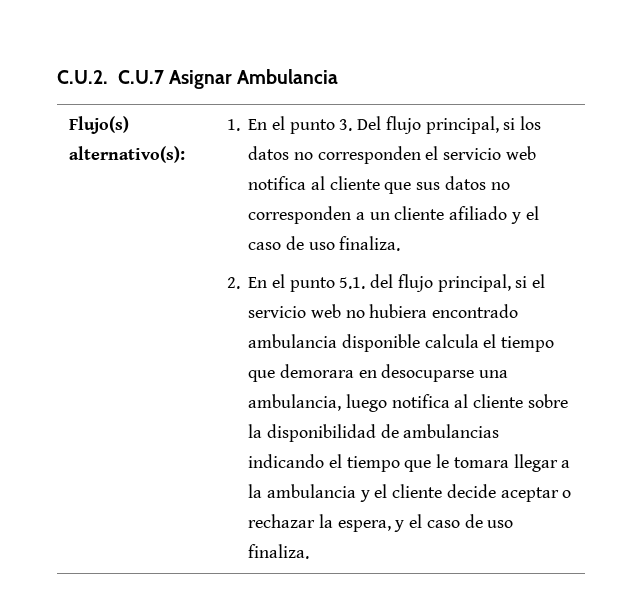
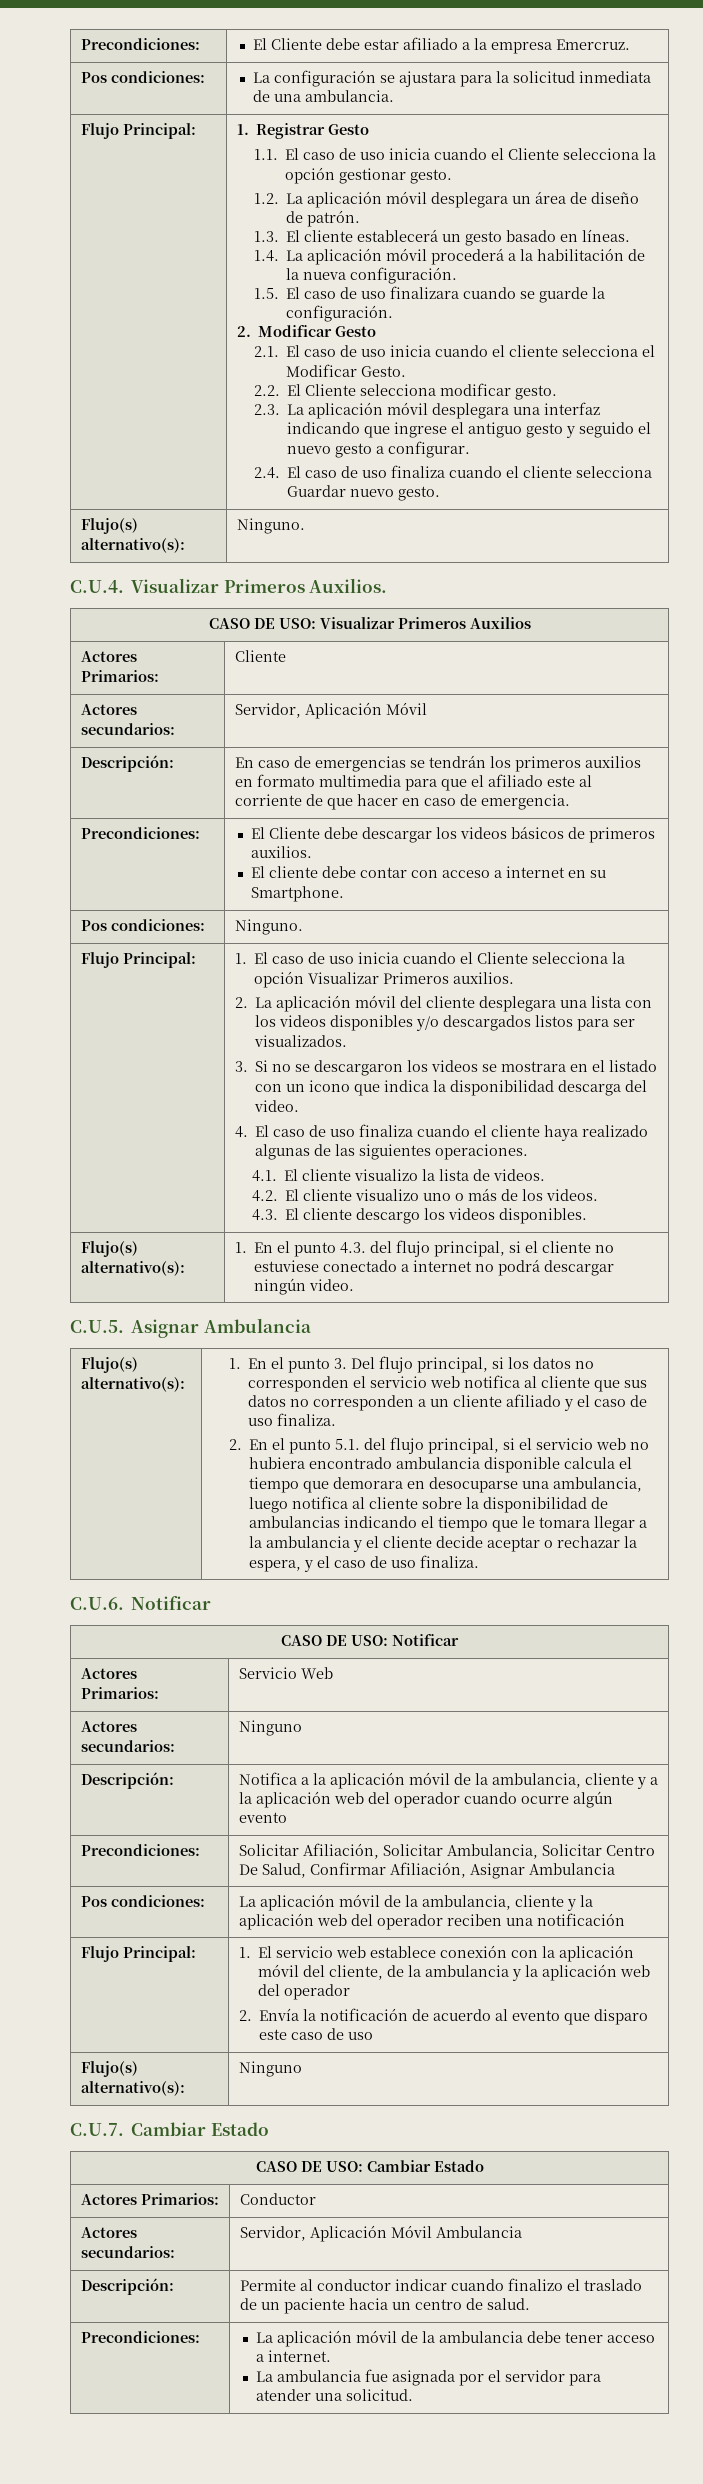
[57,70,164,84] C.U.2. C.U.7 -> [80,38,200,50] [252,37,630,54] [80,71,205,83] [252,70,651,87] [252,90,394,102] [80,123,196,139] [236,123,370,139] [254,148,657,160] [285,167,453,184] [254,191,640,208] [286,210,361,227] [254,229,631,246] [254,248,646,265] [286,267,458,284] [254,286,606,303] [286,305,394,322] [236,325,377,337] [254,345,656,357] [286,364,407,377] [254,383,558,400] [254,402,601,419] [287,422,652,438] [287,441,471,458] [254,465,653,479] [287,485,441,501] [80,518,138,534] [80,538,185,553] [236,518,305,534] [70,578,388,593] [208,617,531,629] [80,651,137,662] [80,670,159,682] [234,650,286,662] [80,704,137,715] [80,723,175,735] [234,702,427,719] [80,755,174,772] [234,755,641,772] [234,774,592,791] [234,794,570,810] [80,827,200,839] [250,826,655,843] [250,846,312,858] [250,866,606,878] [250,886,344,902] [80,919,205,931] [234,919,303,935] [80,952,196,968] [234,952,626,964] [254,971,515,988] [234,995,653,1012] [255,1015,636,1031] [254,1035,348,1047] [234,1060,658,1076] [255,1080,648,1096] [254,1100,300,1112] [234,1124,649,1141] [255,1144,529,1160] [252,1169,546,1182] [252,1188,599,1202] [252,1208,588,1224] [80,1241,138,1257] [80,1261,185,1276] [234,1240,615,1257] [254,1259,615,1276] [254,1278,355,1295] [70,1320,124,1333] Precondiciones: | El Cliente debe estar afiliado a la empresa Emercruz. // Pos condiciones: | La configuración se ajustara para la solicitud inmediata de una ambulancia. // Flujo Principal: | 1. Registrar Gesto // 1.1. El caso de uso inicia cuando el Cliente selecciona la opción gestionar gesto. // 1.2. La aplicación móvil desplegara un área de diseño de patrón. // 1.3. El cliente establecerá un gesto basado en líneas. // 1.4. La aplicación móvil procederá a la habilitación de la nueva configuración. // 1.5. El caso de uso finalizara cuando se guarde la configuración. // 2. Modificar Gesto // 2.1. El caso de uso inicia cuando el cliente selecciona el Modificar Gesto. // 2.2. El Cliente selecciona modificar gesto. // 2.3. La aplicación móvil desplegara una interfaz indicando que ingrese el antiguo gesto y seguido el nuevo gesto a configurar. // 2.4. El caso de uso finaliza cuando el cliente selecciona Guardar nuevo gesto. // Flujo(s) alternativo(s): | Ninguno. // C.U.4. Visualizar Primeros Auxilios. // CASO DE USO: Visualizar Primeros Auxilios // Actores Primarios: | Cliente // Actores secundarios: | Servidor, Aplicación Móvil // Descripción: | En caso de emergencias se tendrán los primeros auxilios en formato multimedia para que el afiliado este al corriente de que hacer en caso de emergencia. // Precondiciones: | El Cliente debe descargar los videos básicos de primeros auxilios. // El cliente debe contar con acceso a internet en su Smartphone. // Pos condiciones: | Ninguno. // Flujo Principal: | 1. El caso de uso inicia cuando el Cliente selecciona la opción Visualizar Primeros auxilios. // 2. La aplicación móvil del cliente desplegara una lista con los videos disponibles y/o descargados listos para ser visualizados. // 3. Si no se descargaron los videos se mostrara en el listado con un icono que indica la disponibilidad descarga del video. // 4. El caso de uso finaliza cuando el cliente haya realizado algunas de las siguientes operaciones. // 4.1. El cliente visualizo la lista de videos. // 4.2. El cliente visualizo uno o más de los videos. // 4.3. El cliente descargo los videos disponibles. // Flujo(s) alternativo(s): | 1. En el punto 4.3. del flujo principal, si el cliente no estuviese conectado a internet no podrá descargar ningún video. // C.U.5.
(310, 551) none -> [70,1596,212,1610] [281,1634,459,1646] [80,1668,137,1679] [80,1687,159,1699] [238,1667,333,1679] [80,1721,137,1732] [80,1740,175,1752] [238,1720,302,1736] [80,1772,174,1789] [238,1772,658,1789] [238,1791,613,1808] [238,1812,287,1823] [80,1844,200,1856] [238,1843,655,1859] [238,1862,615,1879] [80,1895,205,1907] [238,1894,593,1911] [238,1913,625,1930] [80,1946,196,1962] [238,1945,635,1962] [258,1964,651,1981] [258,1984,351,2000] [238,2008,649,2025] [259,2028,374,2040] [80,2061,138,2077] [80,2081,185,2096] [238,2061,302,2077] [70,2122,269,2136] [255,2160,484,2172] [80,2193,219,2205] [239,2193,316,2205] [80,2227,137,2238] [80,2246,175,2258] [239,2225,522,2242] [80,2278,174,2295] [239,2278,642,2291] [239,2298,530,2314] [80,2331,200,2343] [255,2330,655,2347] [255,2350,331,2362] [255,2369,601,2386] [255,2389,413,2401] // C.U.6. Notificar // CASO DE USO: Notificar // Actores Primarios: | Servicio Web // Actores secundarios: | Ninguno // Descripción: | Notifica a la aplicación móvil de la ambulancia, cliente y a la aplicación web del operador cuando ocurre algún evento // Precondiciones: | Solicitar Afiliación, Solicitar Ambulancia, Solicitar Centro De Salud, Confirmar Afiliación, Asignar Ambulancia // Pos condiciones: | La aplicación móvil de la ambulancia, cliente y la aplicación web del operador reciben una notificación // Flujo Principal: | 1. El servicio web establece conexión con la aplicación móvil del cliente, de la ambulancia y la aplicación web del operador // 2. Envía la notificación de acuerdo al evento que disparo este caso de uso // Flujo(s) alternativo(s): | Ninguno // C.U.7. Cambiar Estado // CASO DE USO: Cambiar Estado // Actores Primarios: | Conductor // Actores secundarios: | Servidor, Aplicación Móvil Ambulancia // Descripción: | Permite al conductor indicar cuando finalizo el traslado de un paciente hacia un centro de salud. // Precondiciones: | La aplicación móvil de la ambulancia debe tener acceso a internet. // La ambulancia fue asignada por el servidor para atender una solicitud.

